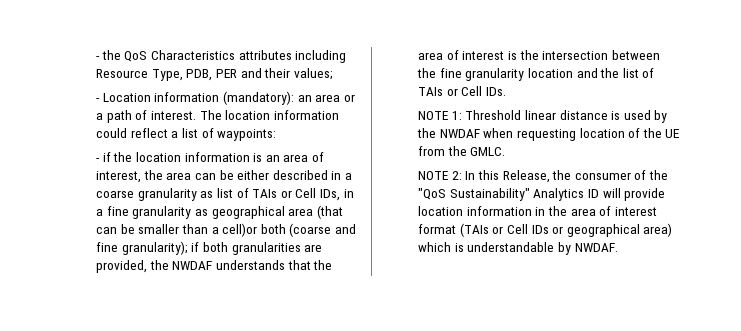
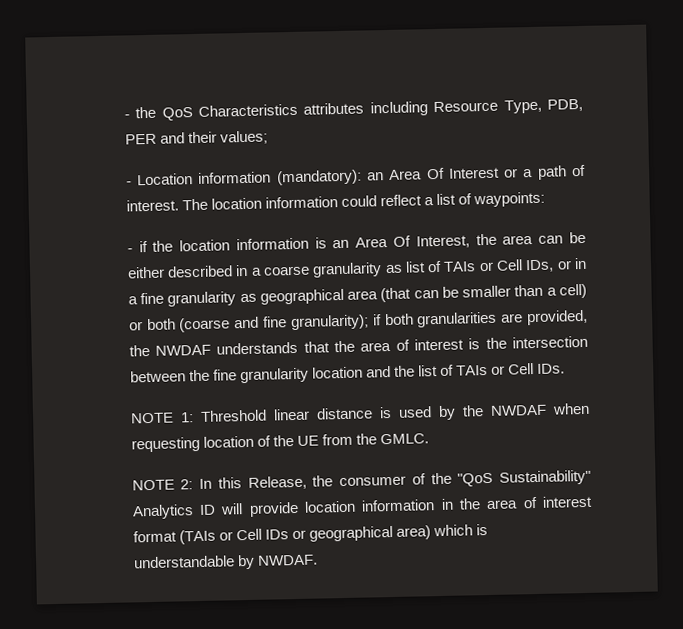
[315,94,341,102] area -> [389,167,500,180] Area Of Interest
[283,152,325,162] [95,171,141,183] area of interest, -> [355,235,470,249] Area Of Interest,
(341, 195) none -> [556,260,572,270] or
[222,223,258,237] cell)or -> [559,283,587,299] [128,321,143,331] cell) or

